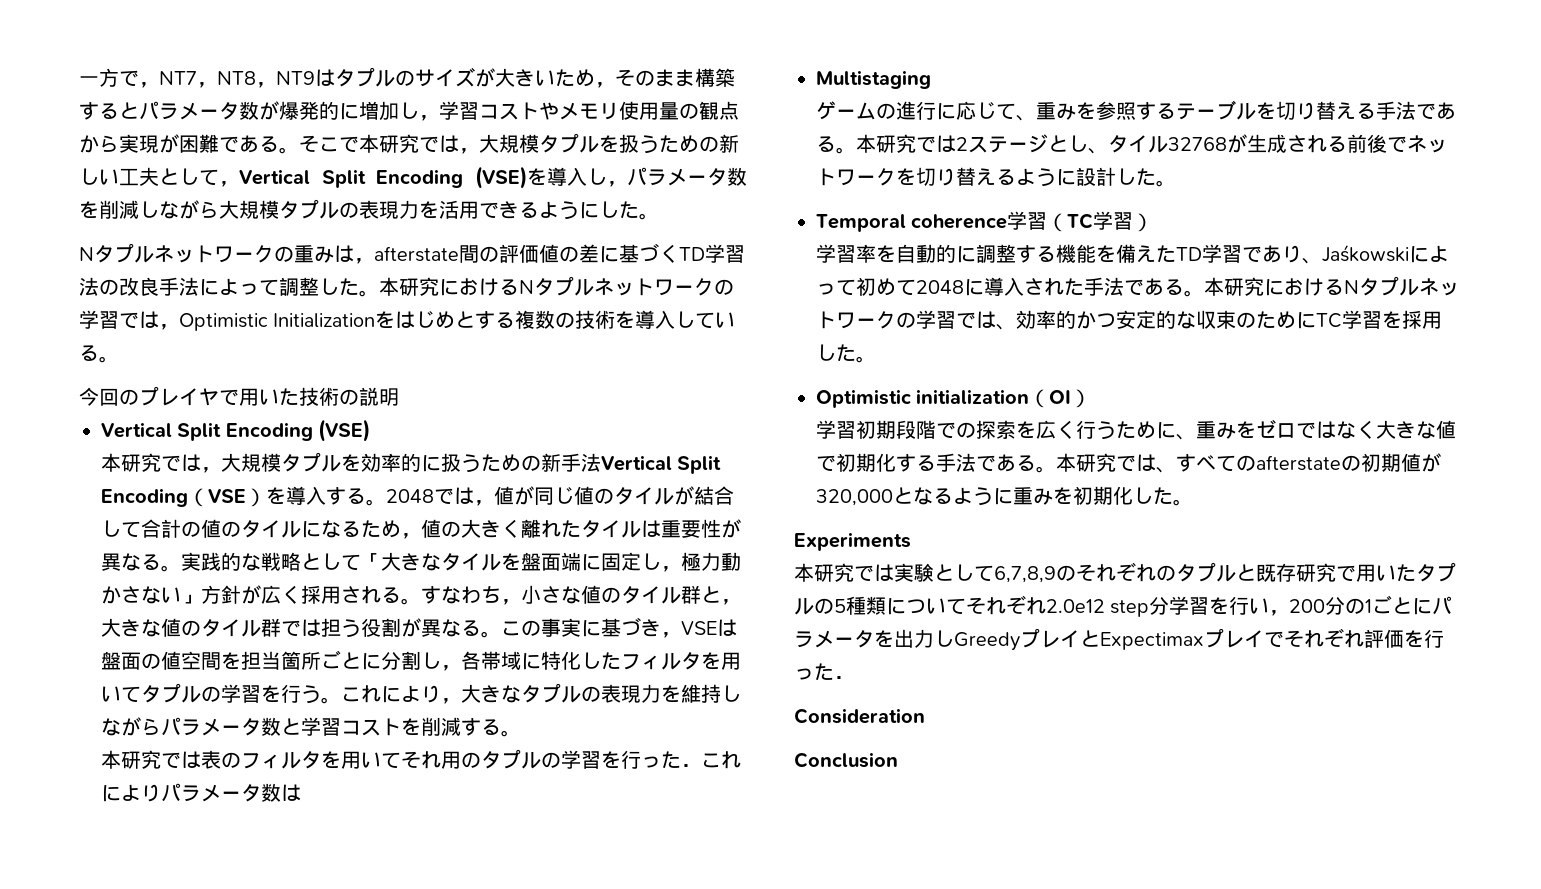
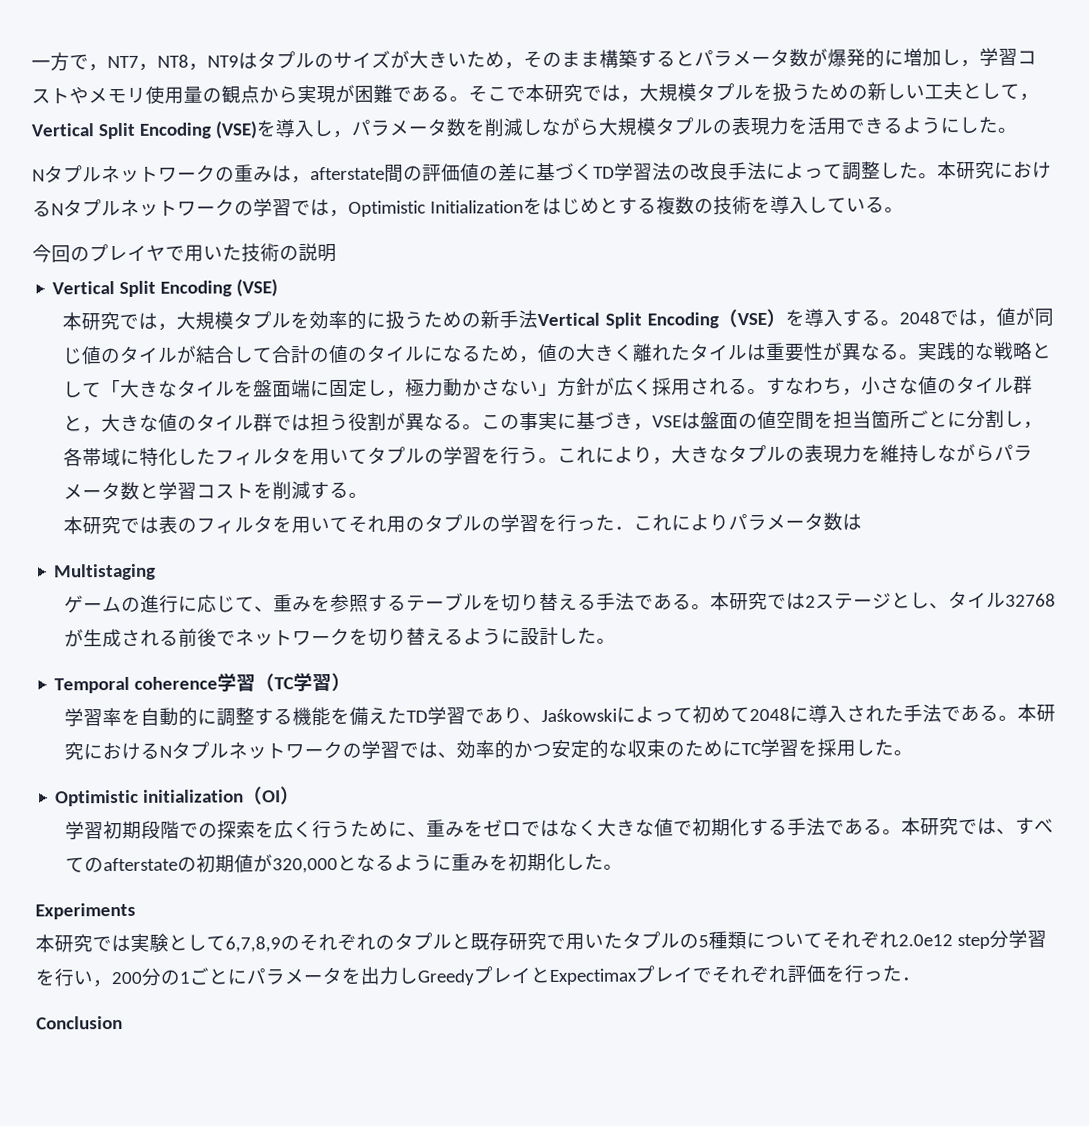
[794,708,925,724] // Consideration -> (921, 979) none

